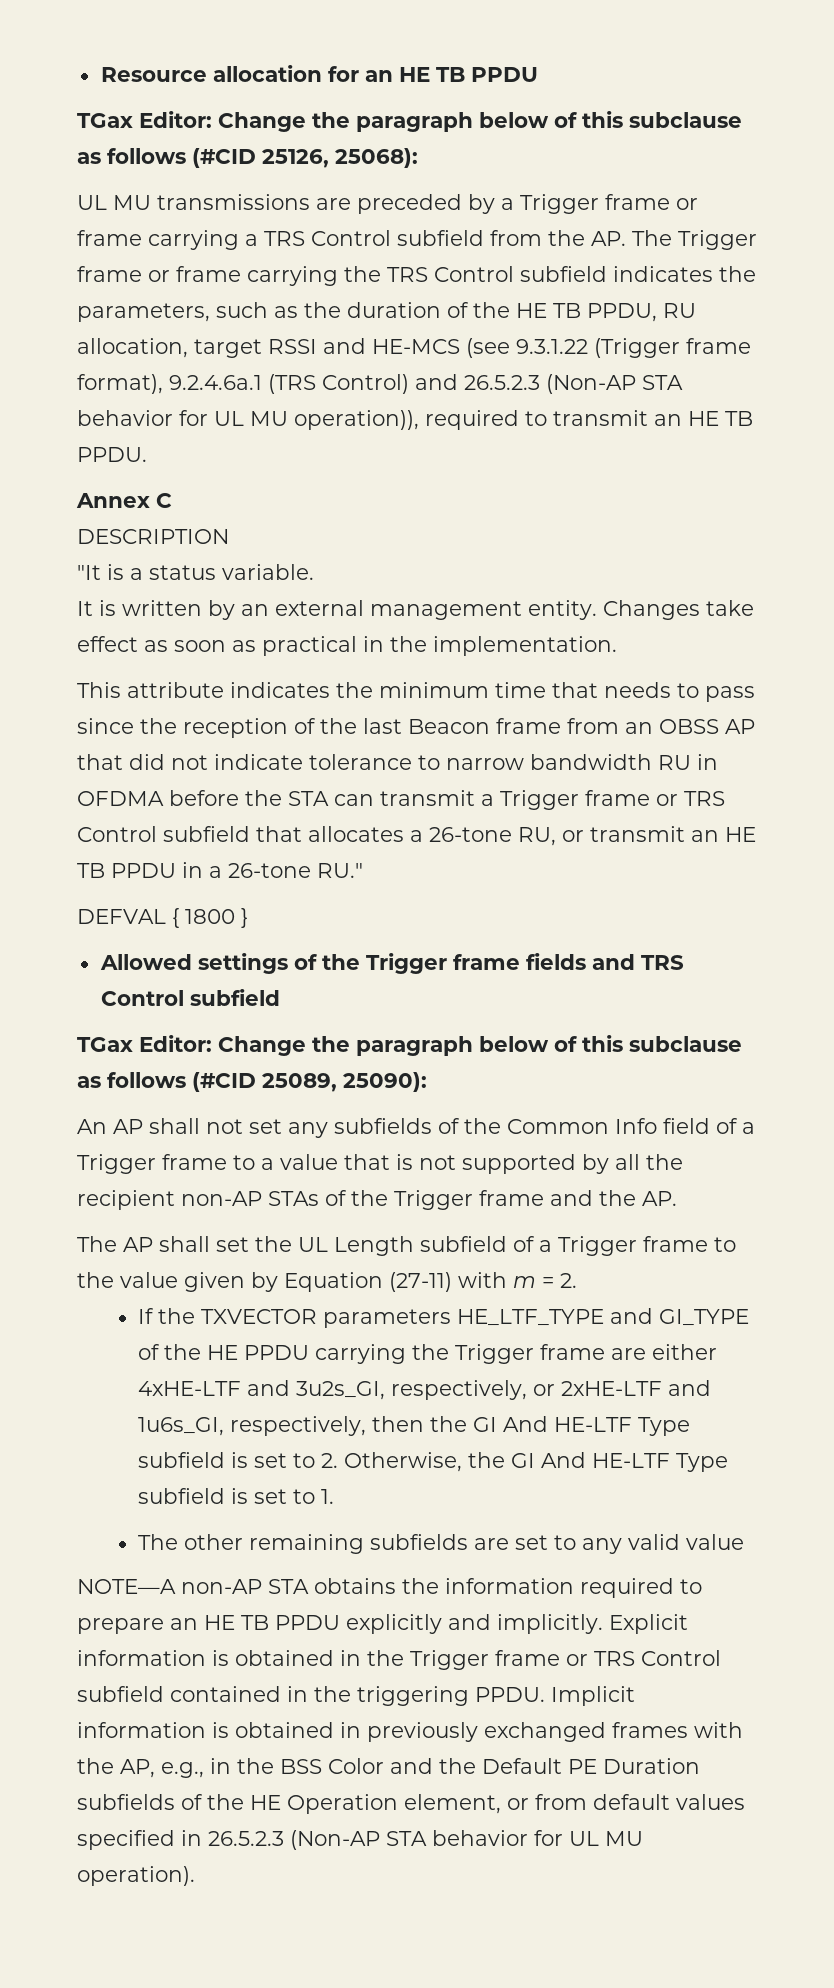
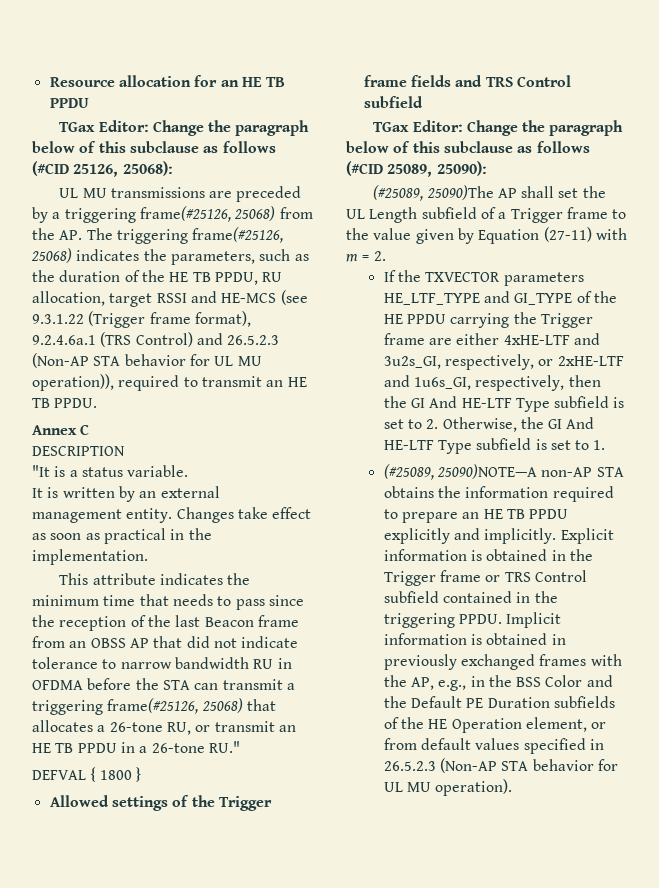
[520,194,698,214] [77,230,757,250] [77,266,607,286] Trigger frame or frame carrying a TRS Control subfield from the AP. The Trigger frame or frame carrying the TRS Control subfield -> [64,206,313,223] [32,227,284,244] [31,248,72,263] triggering frame(#25126, 25068) from the AP. The triggering frame(#25126, 25068)
[500,790,725,810] [77,826,250,842] Trigger frame or TRS Control subfield -> [32,698,243,715] triggering frame(#25126, 25068)
[77,1118,755,1138] [77,1154,683,1174] [77,1190,677,1210] [77,1236,117,1252] An AP shall not set any subfields of the Common Info field of a Trigger frame to a value that is not supported by all the recipient non-AP STAs of the Trigger frame and the AP. // The -> [373,185,494,201] (#25089, 25090)The
[138,1534,745,1554] [77,1579,176,1594] The other remaining subfields are set to any valid value // NOTE—A -> [383,464,537,480] (#25089, 25090)NOTE—A

